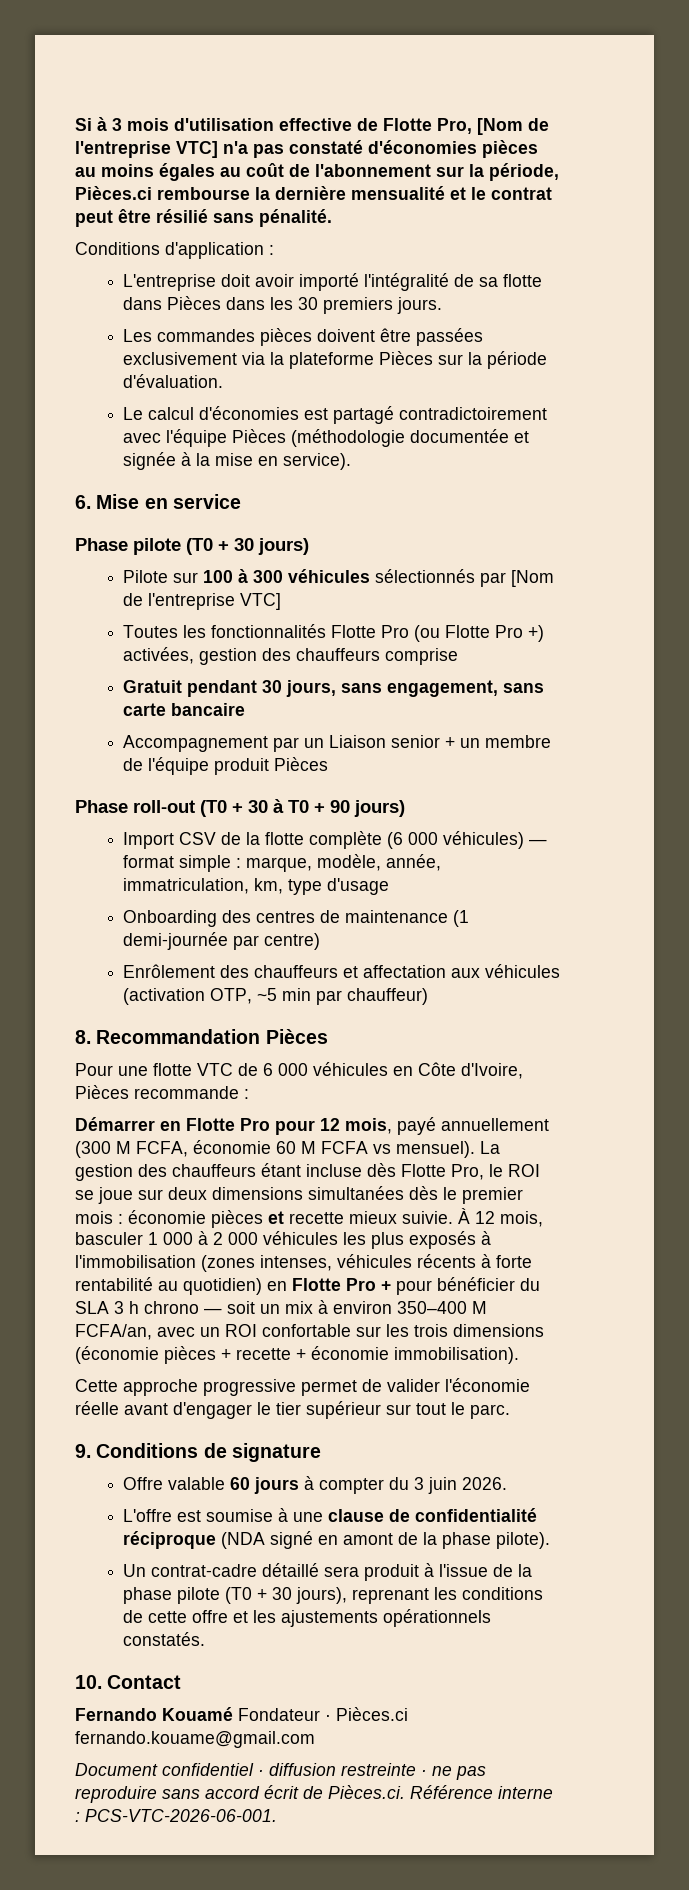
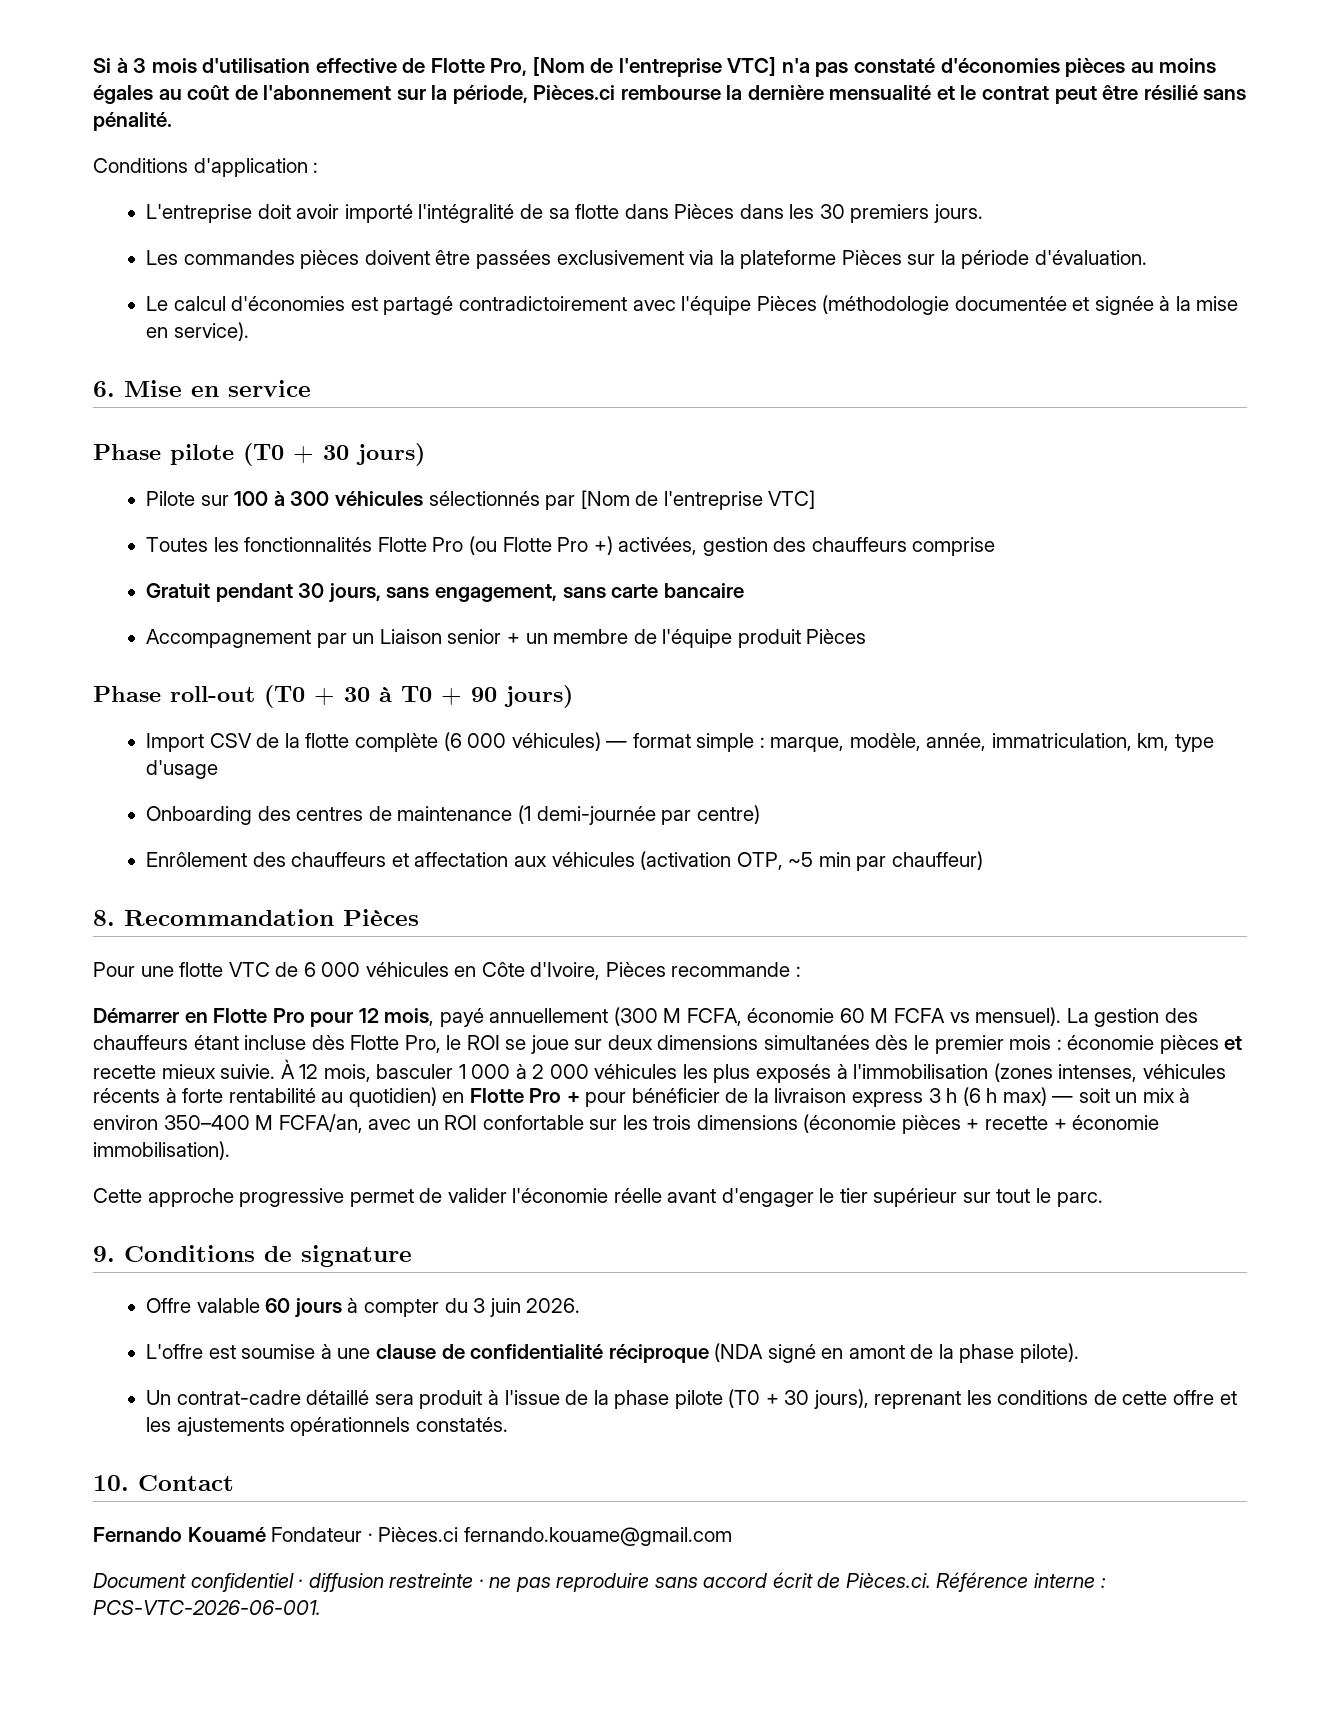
[520,1278,540,1291] [75,1301,199,1314] du SLA 3 h chrono -> [725,1087,1047,1107] de la livraison express 3 h (6 h max)

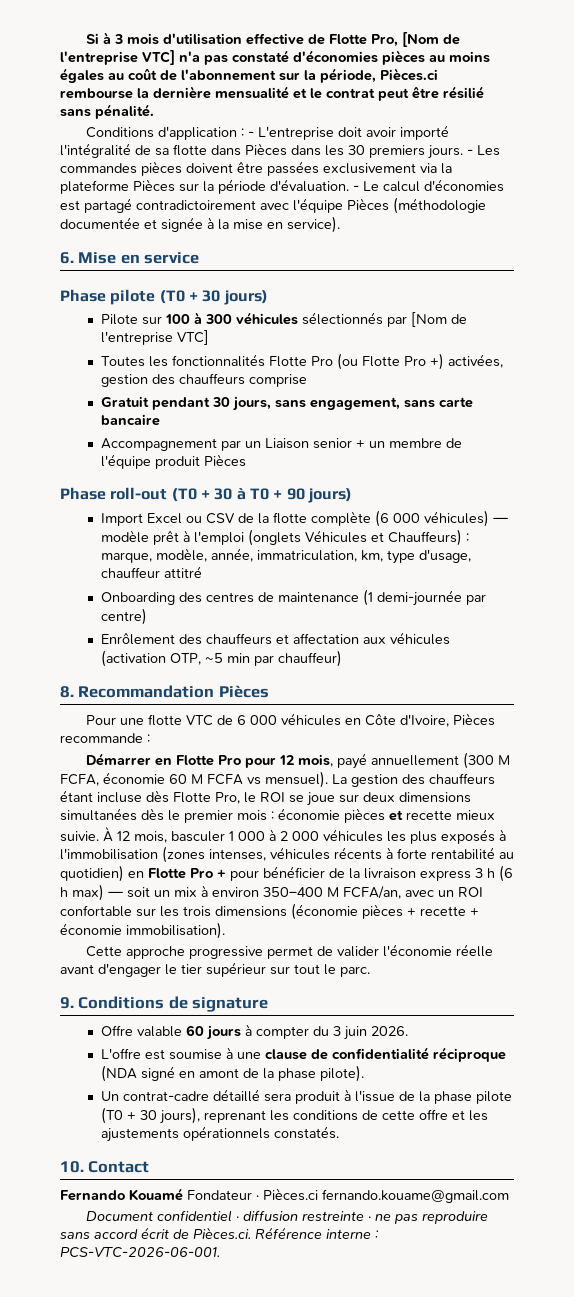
(319, 167) // -> [248,131,255,137] -
(983, 213) // -> [467,149,473,155] -
(1147, 257) // -> [353,185,359,191] -
(205, 742) none -> [147,513,203,524] Excel ou
[632,733,755,752] format simple -> [101,529,463,546] modèle prêt à l'emploi (onglets Véhicules et Chauffeurs)
[146,760,219,779] d'usage -> [419,549,472,563] [101,566,203,578] d'usage, chauffeur attitré

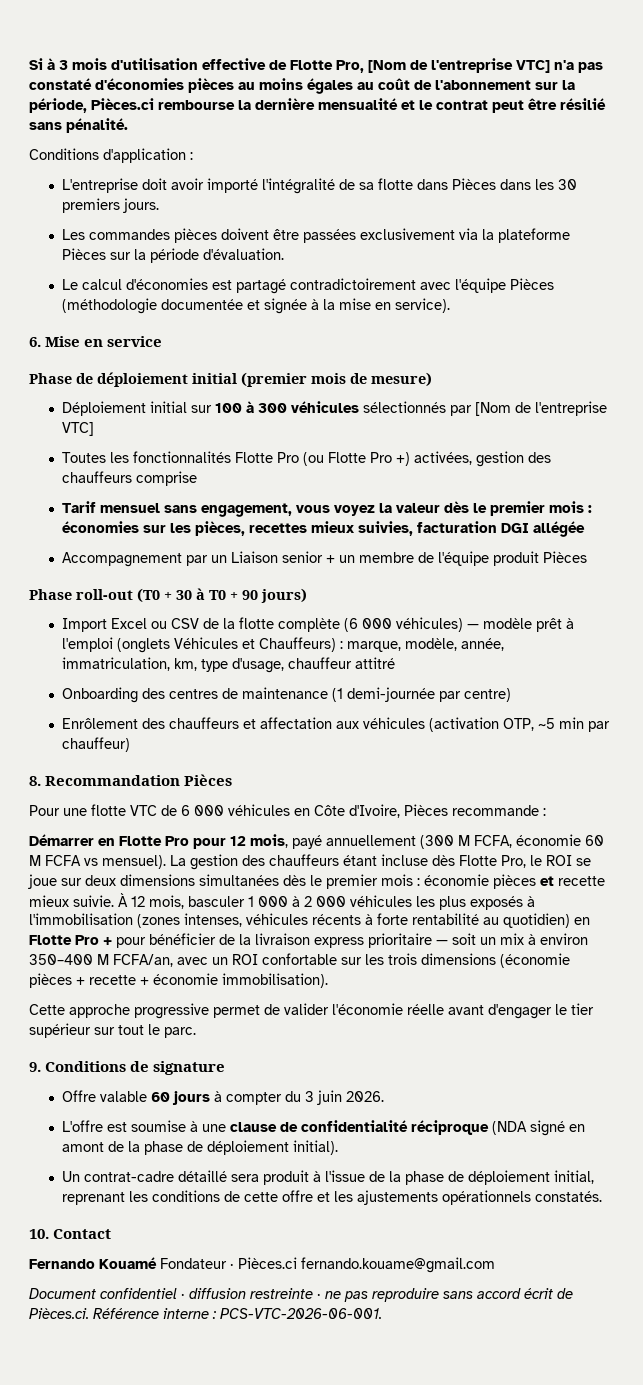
[248,131,255,137] - -> (193, 156) //
[467,149,473,155] - -> (160, 205) //
[353,185,359,191] - -> (285, 254) //
[110,289,268,305] [101,314,139,325] pilote (T0 + 30 jours) // Pilote -> [76,372,432,387] [62,401,188,416] de déploiement initial (premier mois de mesure) // Déploiement initial
[101,396,474,411] [101,414,161,426] Gratuit pendant 30 jours, sans engagement, sans carte bancaire -> [62,501,593,517] [62,521,586,537] Tarif mensuel sans engagement, vous voyez la valeur dès le premier mois : économies sur les pièces, recettes mieux suivies, facturation DGI allégée
[475,865,513,882] [60,884,104,901] 3 h (6 h max) -> [368,933,432,948] prioritaire
[320,1065,365,1082] pilote). -> [187,1140,339,1155] de déploiement initial).
[476,1091,513,1104] [101,1107,201,1124] pilote (T0 + 30 jours), -> [448,1170,595,1185] de déploiement initial,

